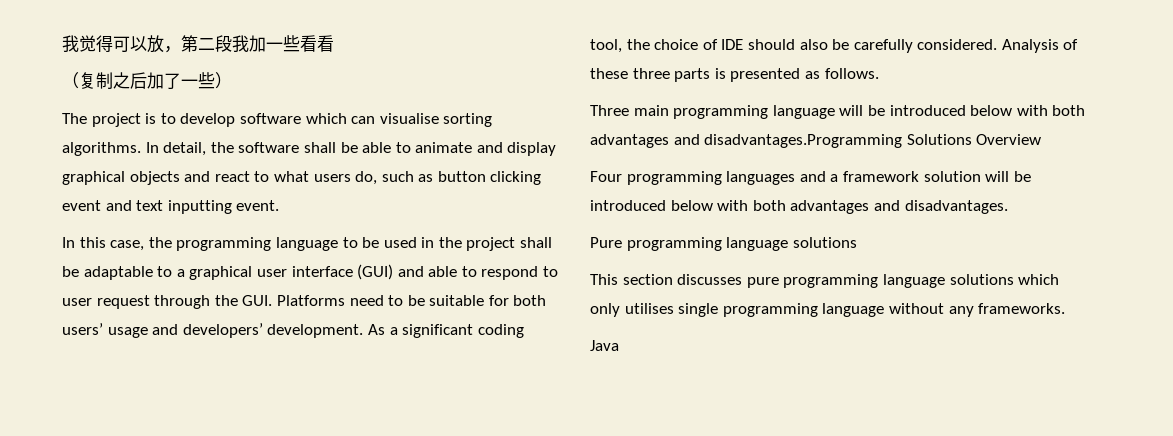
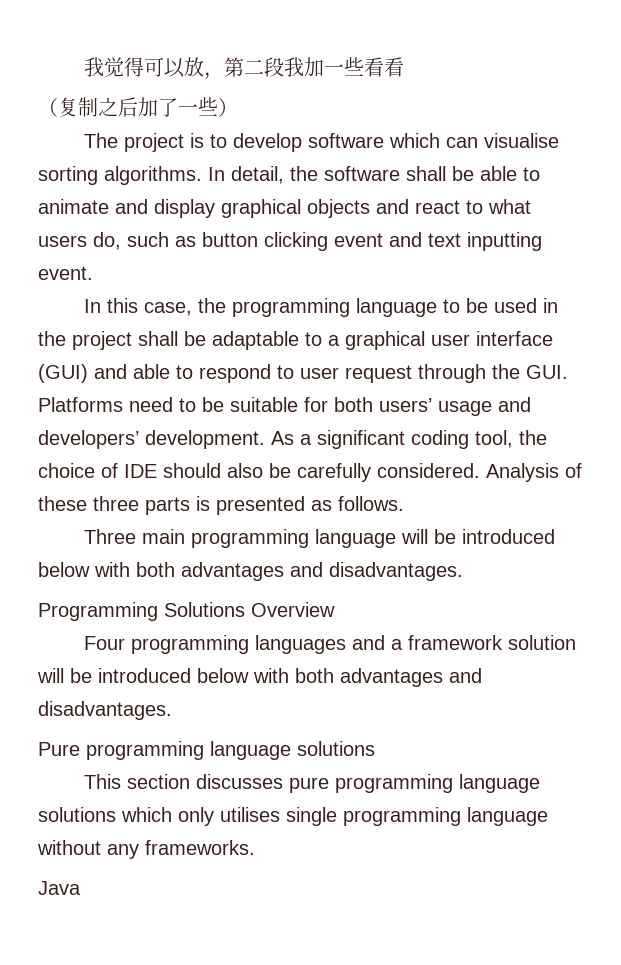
[704,134,903,148] disadvantages.Programming -> [329,562,463,581] [38,602,158,621] disadvantages. // Programming

